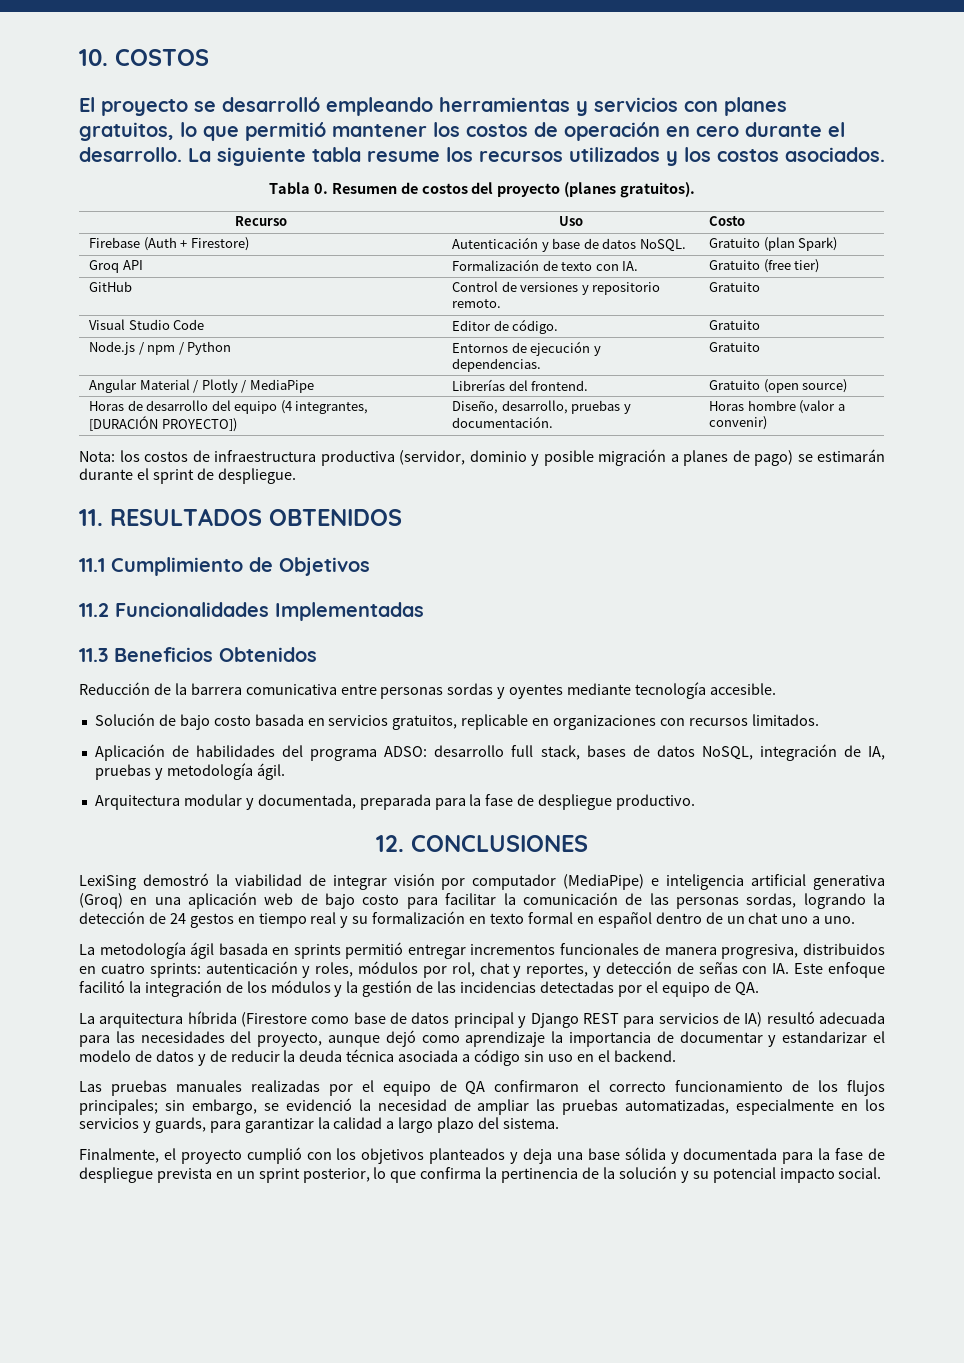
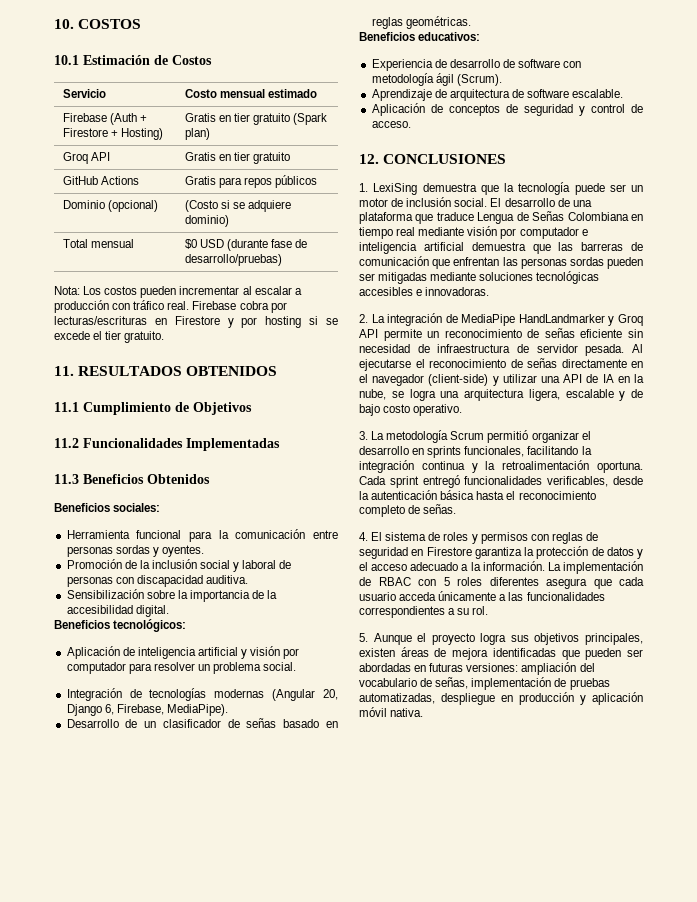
[79,97,787,116] [79,122,845,141] [79,147,885,166] [268,182,696,198] [235,216,287,226] [559,216,583,226] El proyecto se desarrolló empleando herramientas y servicios con planes gratuitos, lo que permitió mantener los costos de operación en cero durante el desarrollo. La siguiente tabla resume los recursos utilizados y los costos asociados. // Tabla 0. Resumen de costos del proyecto (planes gratuitos). // Recurso | Uso -> [54,55,212,65] [62,89,106,98] 10.1 Estimación de Costos // Servicio
(746, 221) none -> [220,89,318,98] mensual estimado
[190,237,249,251] [452,237,686,252] [709,237,838,251] [89,260,143,273] [452,259,639,271] [709,259,820,273] [89,281,133,292] [452,281,661,295] [452,299,502,308] [709,282,761,292] [89,319,205,330] [452,319,559,334] [709,320,761,330] [89,341,232,355] [452,341,601,356] [452,358,542,372] [709,342,761,352] [89,379,314,393] [452,379,589,391] [709,379,848,393] [89,400,369,414] [89,416,237,432] [452,400,631,414] [452,416,554,428] [709,400,845,414] [709,416,768,430] [79,449,885,466] [79,468,296,484] Firestore) | Autenticación y base de datos NoSQL. | Gratuito (plan Spark) // Groq API | Formalización de texto con IA. | Gratuito (free tier) // GitHub | Control de versiones y repositorio remoto. | Gratuito // Visual Studio Code | Editor de código. | Gratuito // Node.js / npm / Python | Entornos de ejecución y dependencias. | Gratuito // Angular Material / Plotly / MediaPipe | Librerías del frontend. | Gratuito (open source) // Horas de desarrollo del equipo (4 integrantes, [DURACIÓN PROYECTO]) | Diseño, desarrollo, pruebas y documentación. | Horas hombre (valor a convenir) // Nota: los costos de infraestructura productiva (servidor, dominio y posible migración a planes de pago) se estimarán durante el sprint de despliegue. -> [62,128,164,140] [184,113,328,125] [184,128,210,140] [62,152,111,164] [184,152,291,164] [62,176,140,185] [184,175,318,188] [62,200,159,212] [184,200,292,212] [184,215,229,227] [62,239,135,248] [184,239,308,251] [184,254,282,266] [54,286,302,298] [54,300,287,313] [54,316,338,328] [54,331,165,343] Firestore + Hosting) | Gratis en tier gratuito (Spark plan) // Groq API | Gratis en tier gratuito // GitHub Actions | Gratis para repos públicos // Dominio (opcional) | (Costo si se adquiere dominio) // Total mensual | $0 USD (durante fase de desarrollo/pruebas) // Nota: Los costos pueden incrementar al escalar a producción con tráfico real. Firebase cobra por lecturas/escrituras en Firestore y por hosting si se excede el tier gratuito.
[79,682,776,699] [94,713,819,730] [94,744,886,761] [94,763,285,780] [94,794,696,810] [376,835,588,852] [79,873,645,890] Reducción de la barrera comunicativa entre personas sordas y oyentes mediante tecnología accesible. // Solución de bajo costo basada en servicios gratuitos, replicable en organizaciones con recursos limitados. // Aplicación de habilidades del programa ADSO: desarrollo full stack, bases de datos NoSQL, integración de IA, pruebas y metodología ágil. // Arquitectura modular y documentada, preparada para la fase de despliegue productivo. // 12. CONCLUSIONES // LexiSing demostró la viabilidad de integrar visión por computador (MediaPipe) -> [54,503,161,512] [66,529,339,542] [66,545,204,557] [66,559,292,572] [66,575,248,587] [66,589,278,602] [66,605,169,617] [54,619,187,632] [66,646,300,659] [66,662,297,674] [66,688,338,701] [66,704,228,716] [66,718,338,728] [371,16,471,29] [359,32,481,41] [371,59,582,71] [371,73,502,86] [371,89,624,101] [371,103,643,116] [371,121,411,128] [359,154,507,164] [359,182,643,195] [359,197,592,207] [359,211,643,224] [359,226,579,239] Beneficios sociales: // Herramienta funcional para la comunicación entre personas sordas y oyentes. // Promoción de la inclusión social y laboral de personas con discapacidad auditiva. // Sensibilización sobre la importancia de la accesibilidad digital. // Beneficios tecnológicos: // Aplicación de inteligencia artificial y visión por computador para resolver un problema social. // Integración de tecnologías modernas (Angular 20, Django 6, Firebase, MediaPipe). // Desarrollo de un clasificador de señas basado en reglas geométricas. // Beneficios educativos: // Experiencia de desarrollo de software con metodología ágil (Scrum). // Aprendizaje de arquitectura de software escalable. // Aplicación de conceptos de seguridad y control de acceso. // 12. CONCLUSIONES // 1. LexiSing demuestra que la tecnología puede ser un motor de inclusión social. El desarrollo de una plataforma que traduce Lengua de Señas Colombiana en tiempo real mediante visión por computador
[812,875,885,890] [79,892,886,909] [79,911,856,928] [79,942,886,959] [79,961,886,978] [79,980,759,997] [79,1011,886,1028] [79,1030,885,1047] [79,1049,676,1066] [79,1080,885,1096] [79,1098,886,1115] [79,1117,560,1133] [79,1147,886,1164] [79,1166,882,1183] generativa (Groq) en una aplicación web de bajo costo para facilitar la comunicación de las personas sordas, logrando la detección de 24 gestos en tiempo real y su formalización en texto formal en español dentro de un chat uno a uno. // La metodología ágil basada en sprints permitió entregar incrementos funcionales de manera progresiva, distribuidos en cuatro sprints: autenticación y roles, módulos por rol, chat y reportes, y detección de señas con IA. Este enfoque facilitó la integración de los módulos y la gestión de las incidencias detectadas por el equipo de QA. // La arquitectura híbrida (Firestore como base de datos principal y Django REST para servicios de IA) resultó adecuada para las necesidades del proyecto, aunque dejó como aprendizaje la importancia de documentar y estandarizar el modelo de datos y de reducir la deuda técnica asociada a código sin uso en el backend. // Las pruebas manuales realizadas por el equipo de QA confirmaron el correcto funcionamiento de los flujos principales; sin embargo, se evidenció la necesidad de ampliar las pruebas automatizadas, especialmente en los servicios y guards, para garantizar la calidad a largo plazo del sistema. // Finalmente, el proyecto cumplió con los objetivos planteados y deja una base sólida y documentada para la fase de despliegue prevista en un sprint posterior, lo que confirma la pertinencia de la solución y su potencial impacto social. -> [471,242,643,254] [359,256,643,269] [359,271,600,284] [359,287,490,296] [359,313,643,326] [359,328,643,341] [359,344,643,356] [359,358,643,371] [359,374,644,386] [359,389,643,401] [359,404,463,416] [359,430,591,443] [359,446,592,458] [359,460,643,473] [359,475,643,488] [359,490,596,500] [359,504,457,517] [359,532,598,544] [359,546,643,559] [359,561,643,574] [359,577,644,589] [359,591,605,601] [359,606,489,618] [359,633,643,645] [359,647,643,660] [359,662,595,675] [359,677,610,690] [359,692,643,705] [359,707,424,717] demuestra que las barreras de comunicación que enfrentan las personas sordas pueden ser mitigadas mediante soluciones tecnológicas accesibles e innovadoras. // 2. La integración de MediaPipe HandLandmarker y Groq API permite un reconocimiento de señas eficiente sin necesidad de infraestructura de servidor pesada. Al ejecutarse el reconocimiento de señas directamente en el navegador (client-side) y utilizar una API de IA en la nube, se logra una arquitectura ligera, escalable y de bajo costo operativo. // 3. La metodología Scrum permitió organizar el desarrollo en sprints funcionales, facilitando la integración continua y la retroalimentación oportuna. Cada sprint entregó funcionalidades verificables, desde la autenticación básica hasta el reconocimiento completo de señas. // 4. El sistema de roles y permisos con reglas de seguridad en Firestore garantiza la protección de datos y el acceso adecuado a la información. La implementación de RBAC con 5 roles diferentes asegura que cada usuario acceda únicamente a las funcionalidades correspondientes a su rol. // 5. Aunque el proyecto logra sus objetivos principales, existen áreas de mejora identificadas que pueden ser abordadas en futuras versiones: ampliación del vocabulario de señas, implementación de pruebas automatizadas, despliegue en producción y aplicación móvil nativa.

